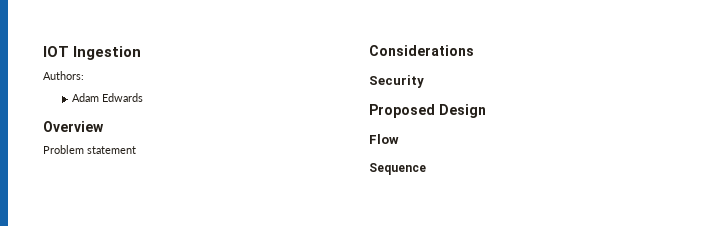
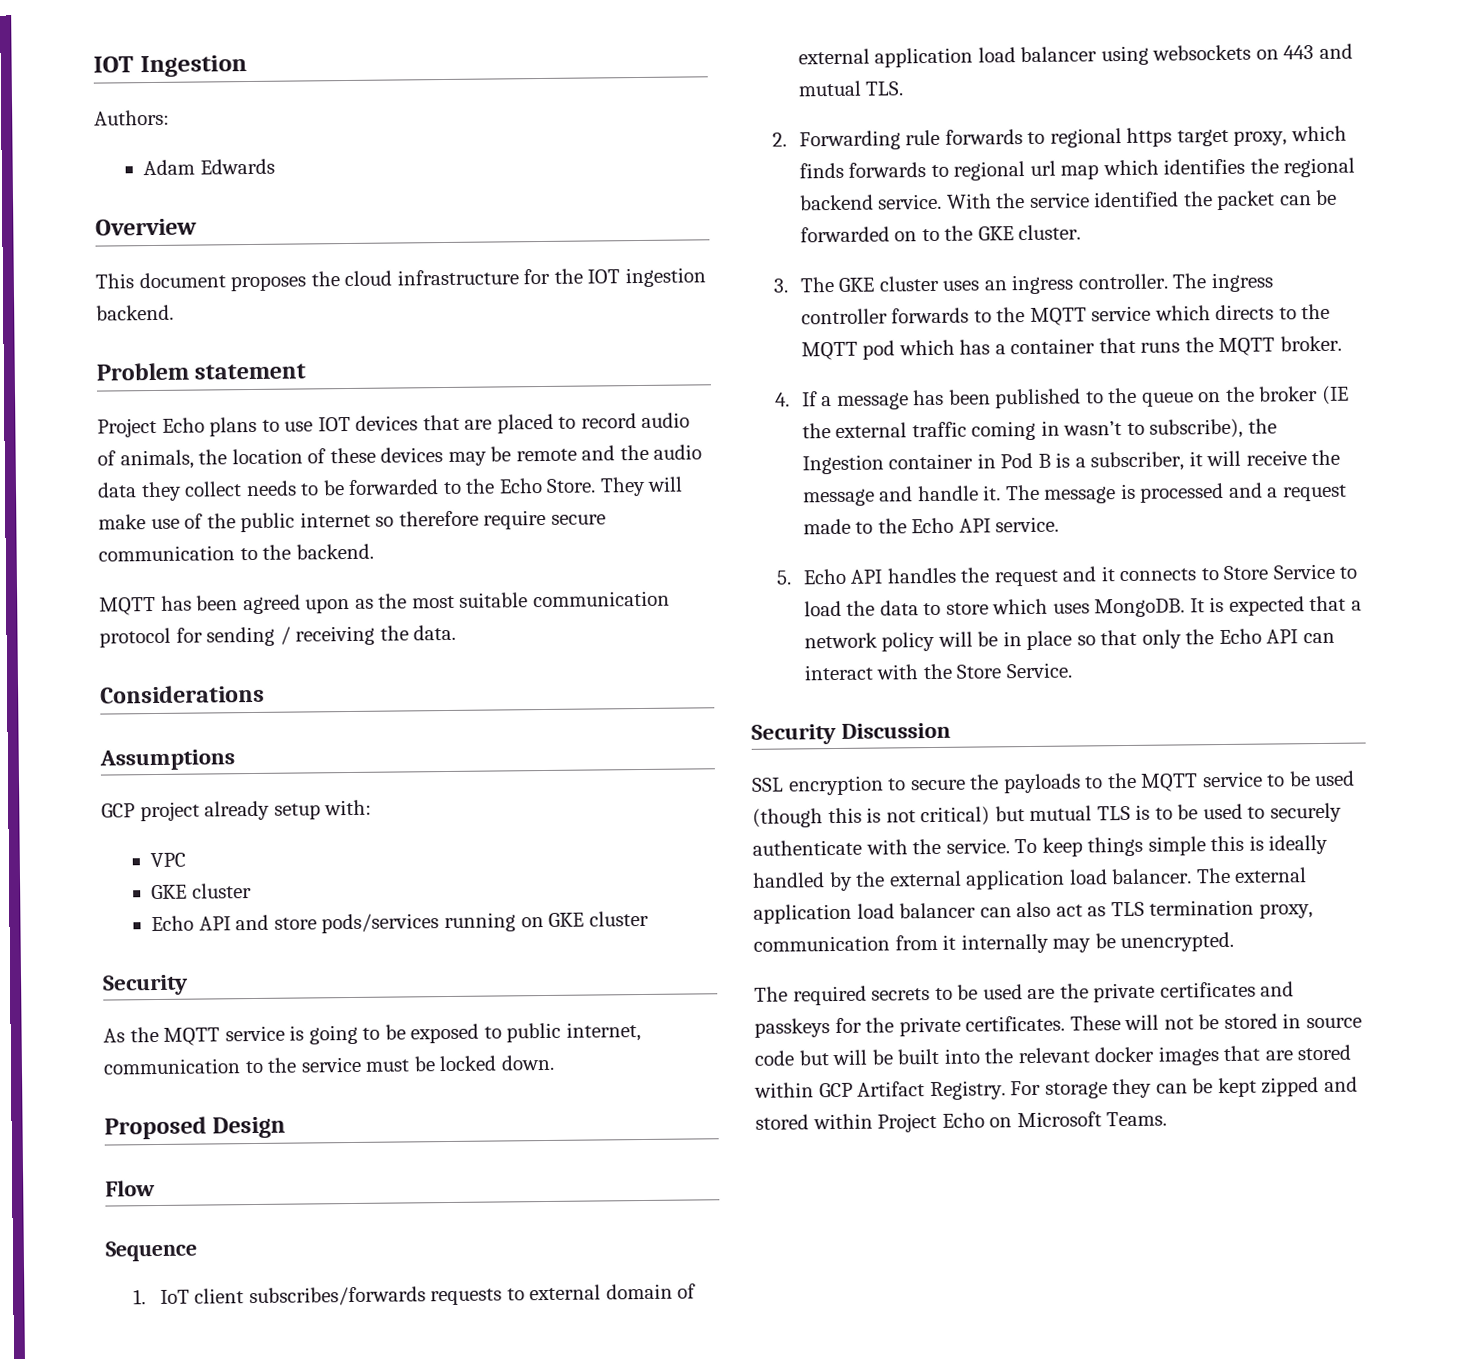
[43,145,136,154] [369,45,474,56] [369,75,424,88] [369,104,486,118] [369,134,399,144] [369,163,426,175] Problem statement // Considerations // Security // Proposed Design // Flow // Sequence -> [95,267,706,292] [96,304,174,321] [96,362,307,381] [97,412,691,438] [97,444,703,470] [97,476,684,502] [98,509,606,533] [98,543,374,562] [99,590,670,616] [99,624,457,648] [100,684,265,704] [99,749,235,771] [101,799,373,822] [150,852,187,868] [151,883,252,900] [151,910,649,934] [103,974,188,996] [103,1022,641,1046] [103,1054,555,1075] [104,1116,287,1140] [105,1180,155,1197] [105,1240,197,1262] [132,1283,697,1307] [797,43,1353,68] [797,80,904,97] [771,125,1347,151] [798,157,1356,181] [799,189,1338,211] [799,224,1082,243] [772,272,1274,295] [800,303,1331,326] [800,335,1342,361] [774,385,1350,410] [801,418,1277,441] [801,449,1341,475] [802,482,1347,507] [802,516,1060,535] [775,563,1358,587] [803,595,1363,618] [803,628,1336,652] [803,662,1072,681] [751,722,952,745] [752,770,1356,796] [752,802,1342,828] [752,834,1329,857] [752,867,1308,892] [753,899,1313,924] [753,931,1235,954] [754,981,1295,1006] [754,1013,1362,1038] [754,1044,1352,1066] [754,1076,1358,1101] [755,1111,1168,1133] This document proposes the cloud infrastructure for the IOT ingestion backend. // Problem statement // Project Echo plans to use IOT devices that are placed to record audio of animals, the location of these devices may be remote and the audio data they collect needs to be forwarded to the Echo Store. They will make use of the public internet so therefore require secure communication to the backend. // MQTT has been agreed upon as the most suitable communication protocol for sending / receiving the data. // Considerations // Assumptions // GCP project already setup with: // VPC // GKE cluster // Echo API and store pods/services running on GKE cluster // Security // As the MQTT service is going to be exposed to public internet, communication to the service must be locked down. // Proposed Design // Flow // Sequence // 1. IoT client subscribes/forwards requests to external domain of external application load balancer using websockets on 443 and mutual TLS. // 2. Forwarding rule forwards to regional https target proxy, which finds forwards to regional url map which identifies the regional backend service. With the service identified the packet can be forwarded on to the GKE cluster. // 3. The GKE cluster uses an ingress controller. The ingress controller forwards to the MQTT service which directs to the MQTT pod which has a container that runs the MQTT broker. // 4. If a message has been published to the queue on the broker (IE the external traffic coming in wasn’t to subscribe), the Ingestion container in Pod B is a subscriber, it will receive the message and handle it. The message is processed and a request made to the Echo API service. // 5. Echo API handles the request and it connects to Store Service to load the data to store which uses MongoDB. It is expected that a network policy will be in place so that only the Echo API can interact with the Store Service. // Security Discussion // SSL encryption to secure the payloads to the MQTT service to be used (though this is not critical) but mutual TLS is to be used to securely authenticate with the service. To keep things simple this is ideally handled by the external application load balancer. The external application load balancer can also act as TLS termination proxy, communication from it internally may be unencrypted. // The required secrets to be used are the private certificates and passkeys for the private certificates. These will not be stored in source code but will be built into the relevant docker images that are stored within GCP Artifact Registry. For storage they can be kept zipped and stored within Project Echo on Microsoft Teams.

